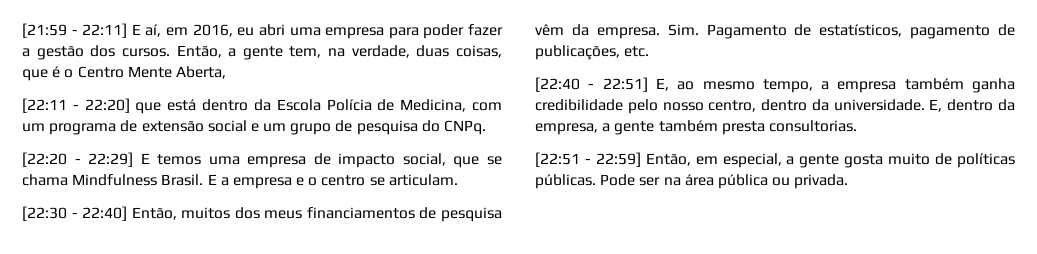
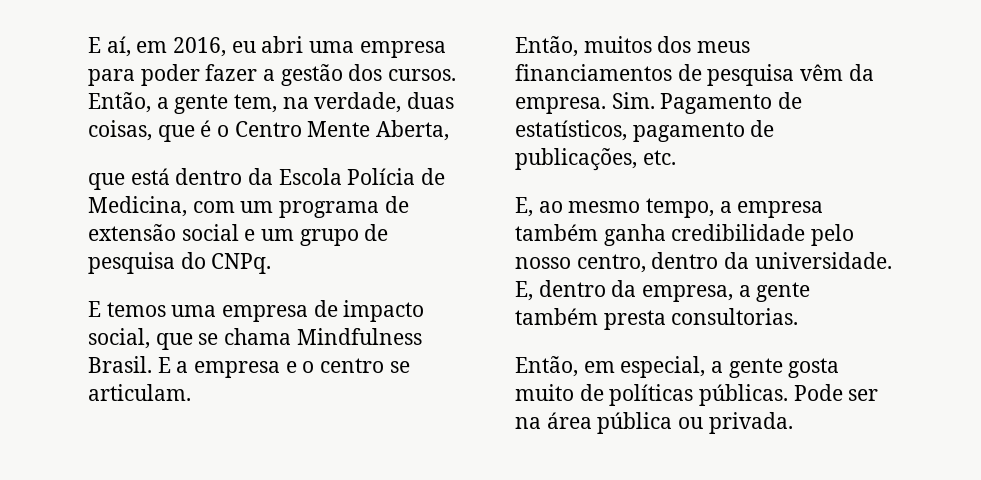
[22,23,128,38] [21:59 - 22:11] -> (88, 45) none
[22,98,130,113] [22:11 - 22:20] -> (450, 130) none
[22,152,134,167] [22:20 - 22:29] -> (272, 263) none
[22,206,128,221] [22:30 - 22:40] -> (191, 392) none
[535,77,648,92] [22:40 - 22:51] -> (676, 157) none
[535,152,641,167] [22:51 - 22:59] -> (799, 316) none

